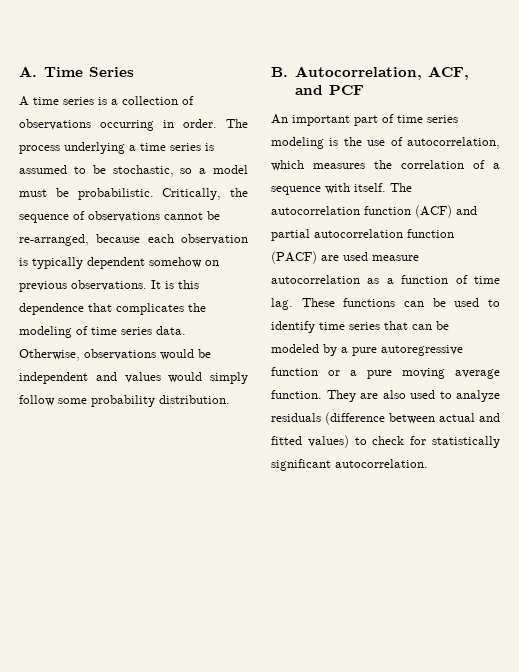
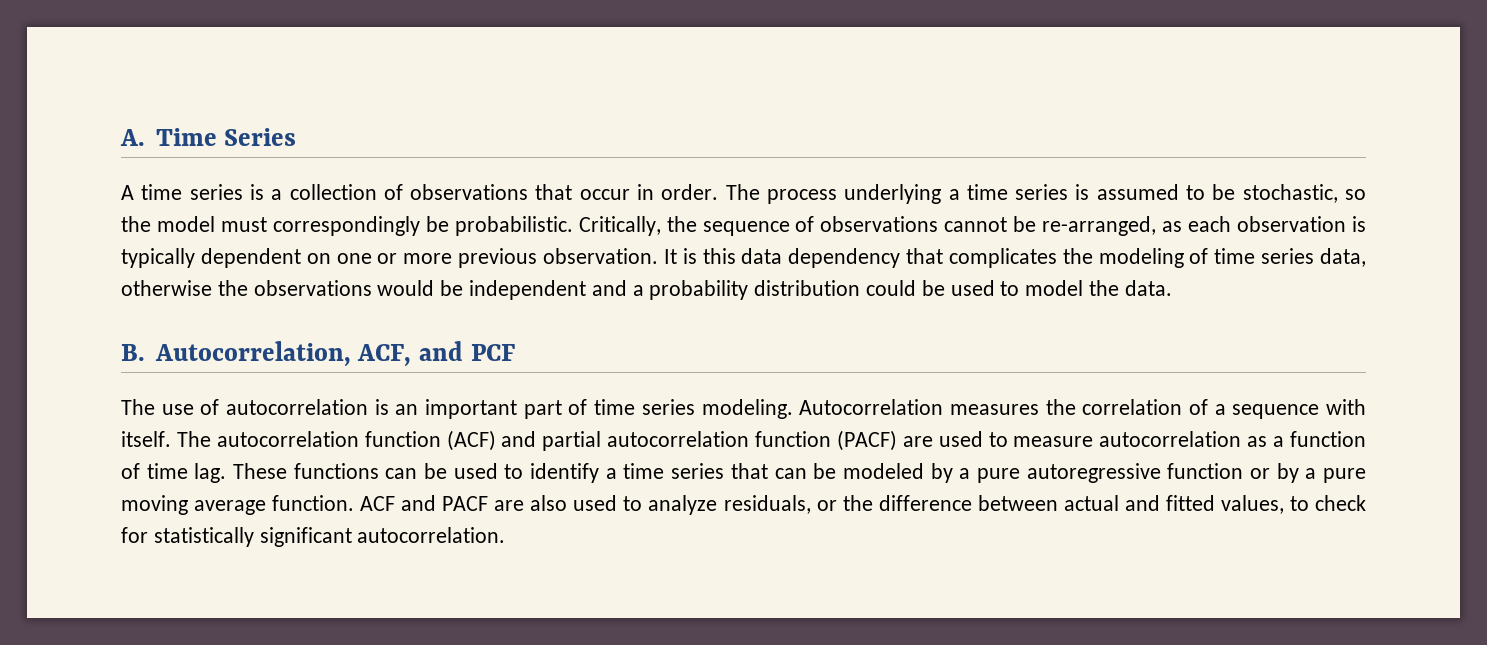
[100,120,154,131] occurring -> [535,184,630,200] that occur
[199,168,207,174] a -> [121,216,151,232] the
(47, 193) none -> [272,216,420,236] correspondingly
[96,234,141,243] because -> [1162,221,1183,232] as
[149,257,219,268] [19,280,147,292] somehow on previous observations. -> [306,248,658,268] on one or more previous observation.
[19,303,84,315] dependence -> [741,248,901,268] data dependency
[156,326,186,335] [19,349,80,361] data. Otherwise, -> [1319,248,1366,267] [121,280,248,296] data, otherwise the
[124,372,248,384] [19,395,230,407] values would simply follow some probability distribution. -> [632,280,1172,300] a probability distribution could be used to model the data.
[271,114,288,124] An -> [121,399,419,415] The use of autocorrelation is an
[271,137,500,149] [271,160,304,171] modeling is the use of autocorrelation, which -> [701,399,944,419] modeling. Autocorrelation
(368, 256) none -> [988,432,1008,447] to
(315, 327) none -> [605,468,617,479] a
(340, 373) none -> [1276,463,1299,483] by
[326,390,356,402] They -> [360,495,489,511] ACF and PACF
[271,412,385,425] residuals (difference -> [723,495,972,514] residuals, or the difference
[307,435,349,448] values) -> [1220,495,1284,514] values,

